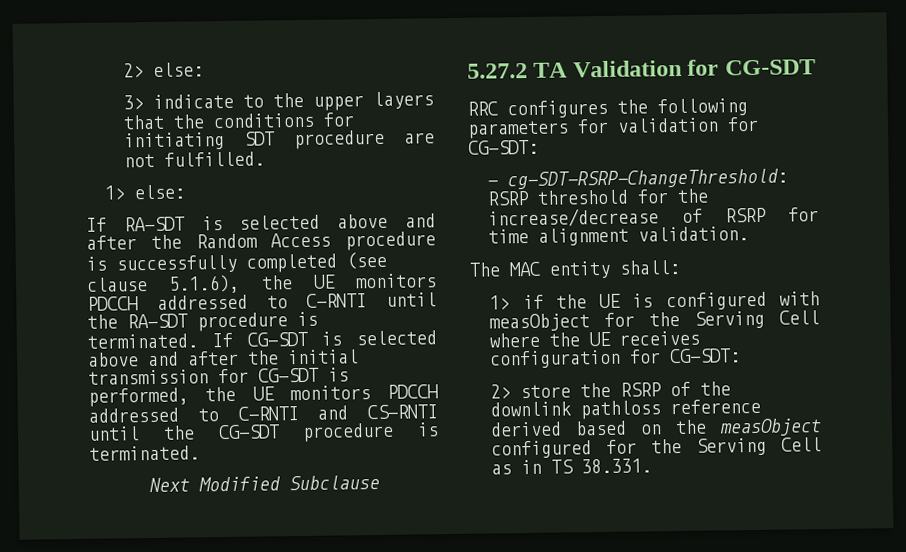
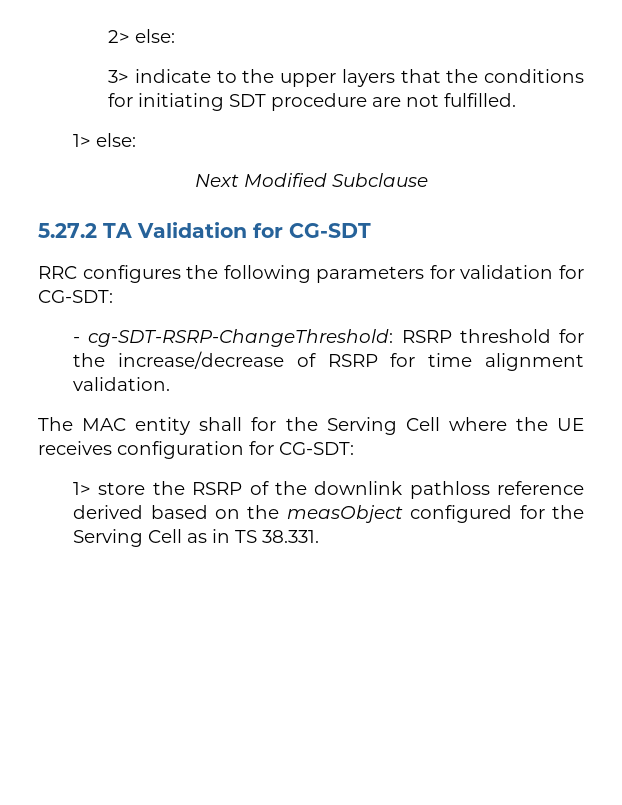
[86,213,437,232] [86,231,436,251] [86,251,387,274] [86,273,437,294] [87,292,437,311] [87,311,318,332] [87,330,437,349] [87,349,359,367] [88,367,349,385] [88,384,439,407] [88,404,438,423] [88,422,439,443] [89,445,200,461] // If RA-SDT is selected above and after the Random Access procedure is successfully completed (see clause 5.1.6), the UE monitors PDCCH addressed to C-RNTI until the RA-SDT procedure is terminated. If CG-SDT is selected above and after the initial transmission for CG-SDT is performed, the UE monitors PDCCH addressed to C-RNTI and CS-RNTI until the CG-SDT procedure is terminated. -> (137, 140) none
[619,259,680,275] [489,291,820,311] [489,313,591,332] shall: // 1> if the UE is configured with measObject -> [199,417,243,431] shall
[490,384,512,399] 2> -> [73,482,92,495] 1>

